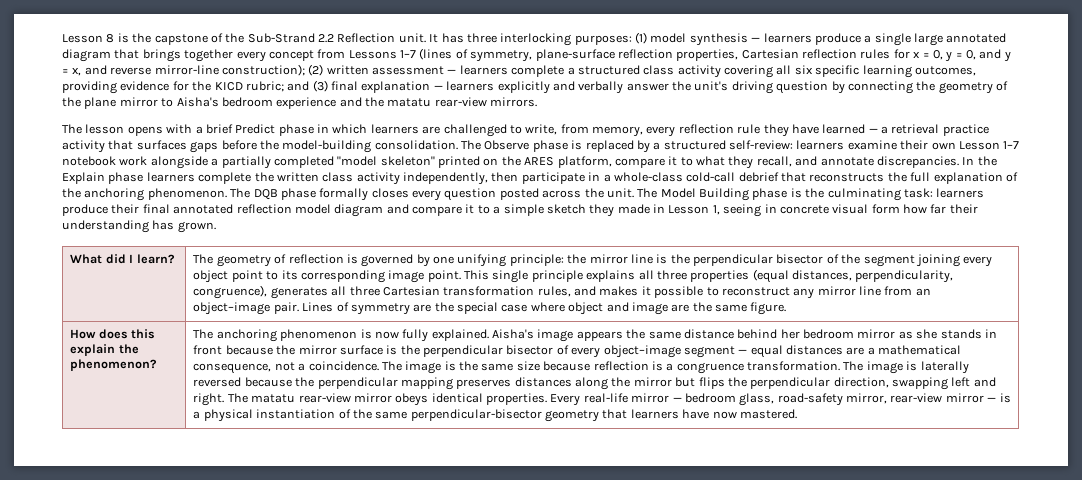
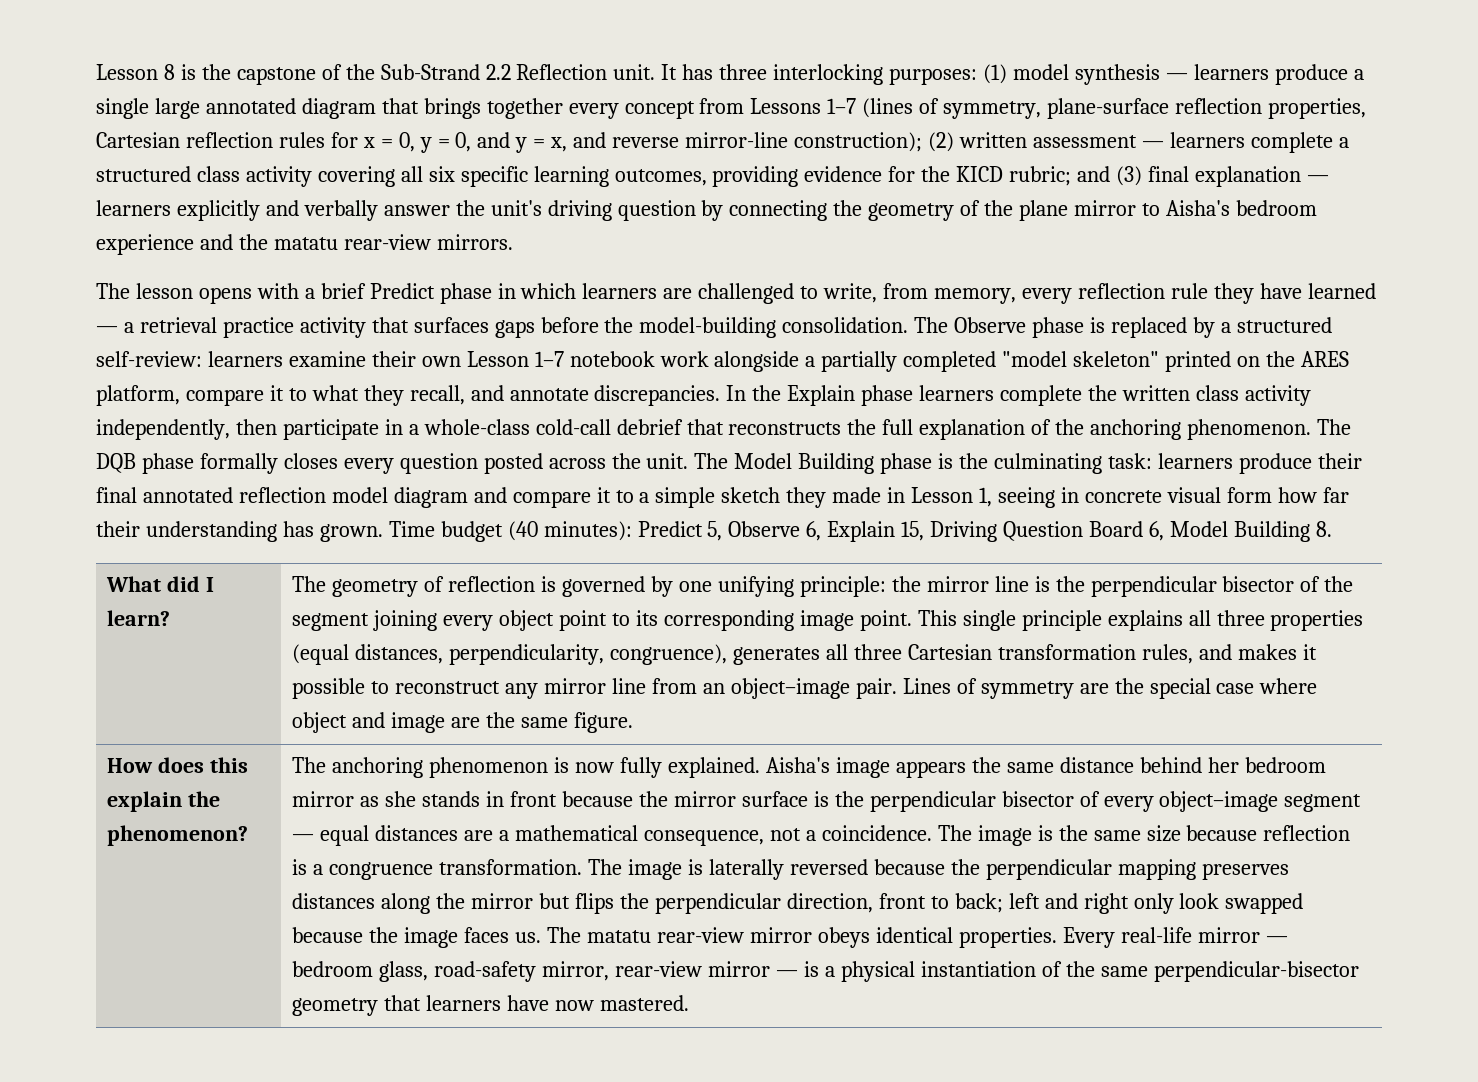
(216, 227) none -> [388,521,1332,542] Time budget (40 minutes): Predict 5, Observe 6, Explain 15, Driving Question Board 6, Model Building 8.
[891,377,996,390] [193,393,225,406] swapping left and right. -> [878,893,1304,914] [292,927,542,948] front to back; left and right only look swapped because the image faces us.

